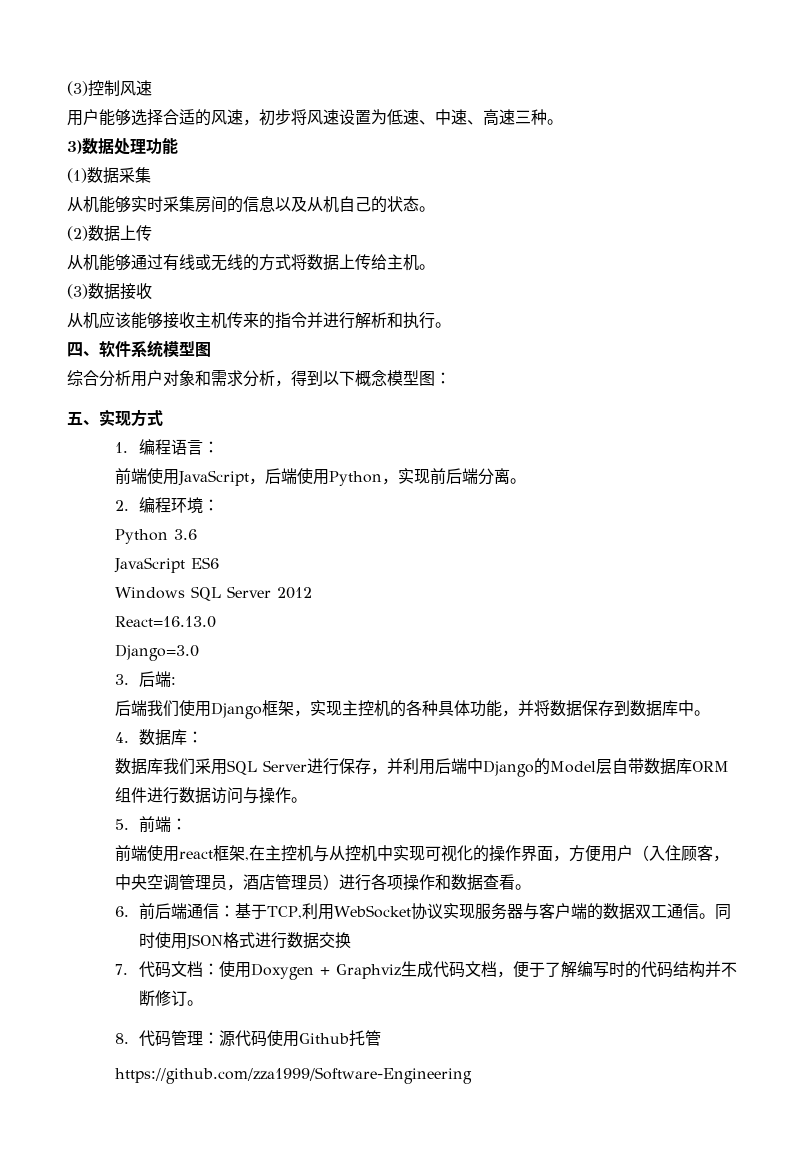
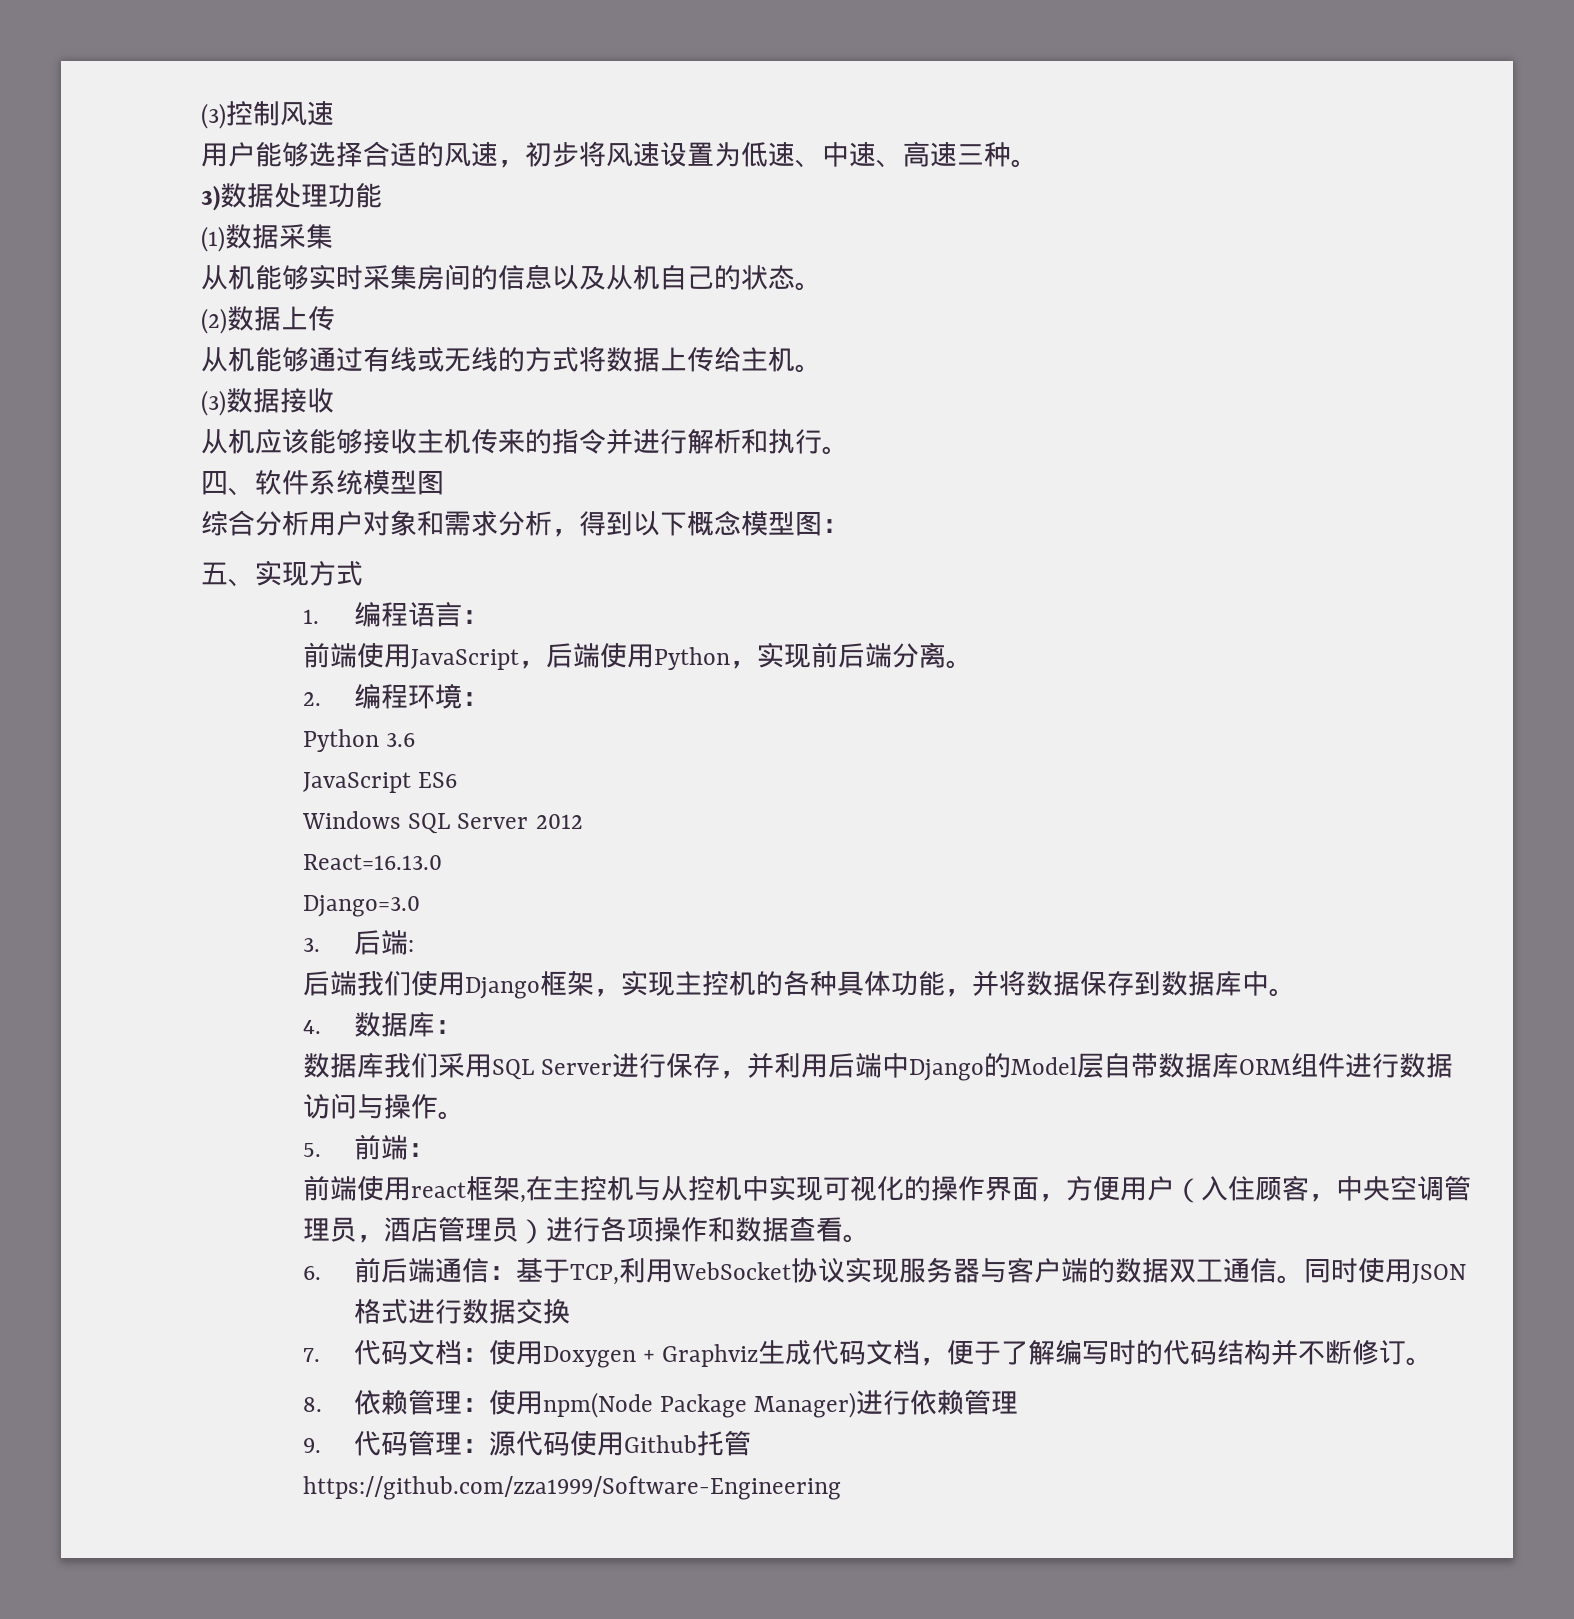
(129, 1038) none -> [354,1389,1019,1418] [303,1438,322,1453] 依赖管理：使用npm(Node Package Manager)进行依赖管理 // 9.

